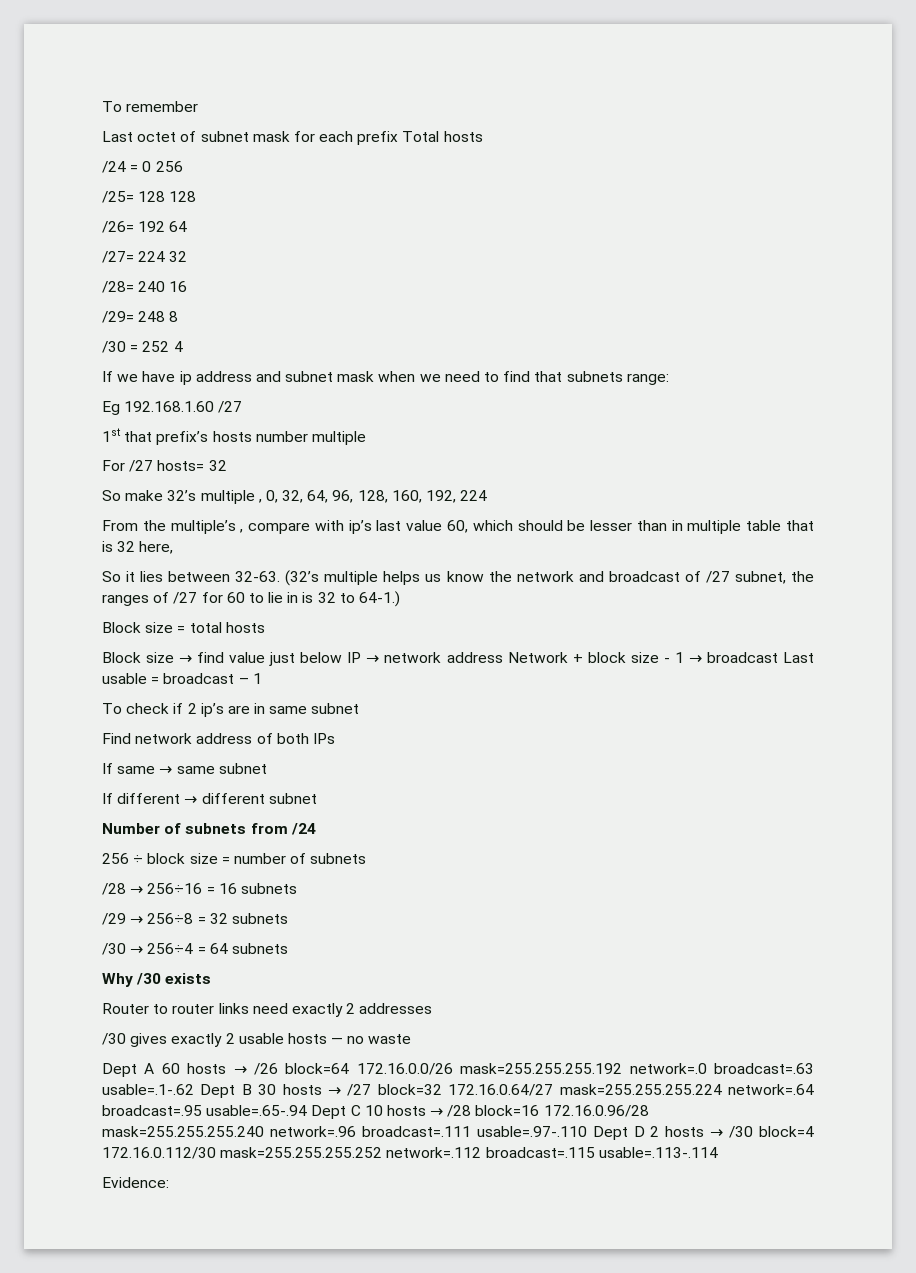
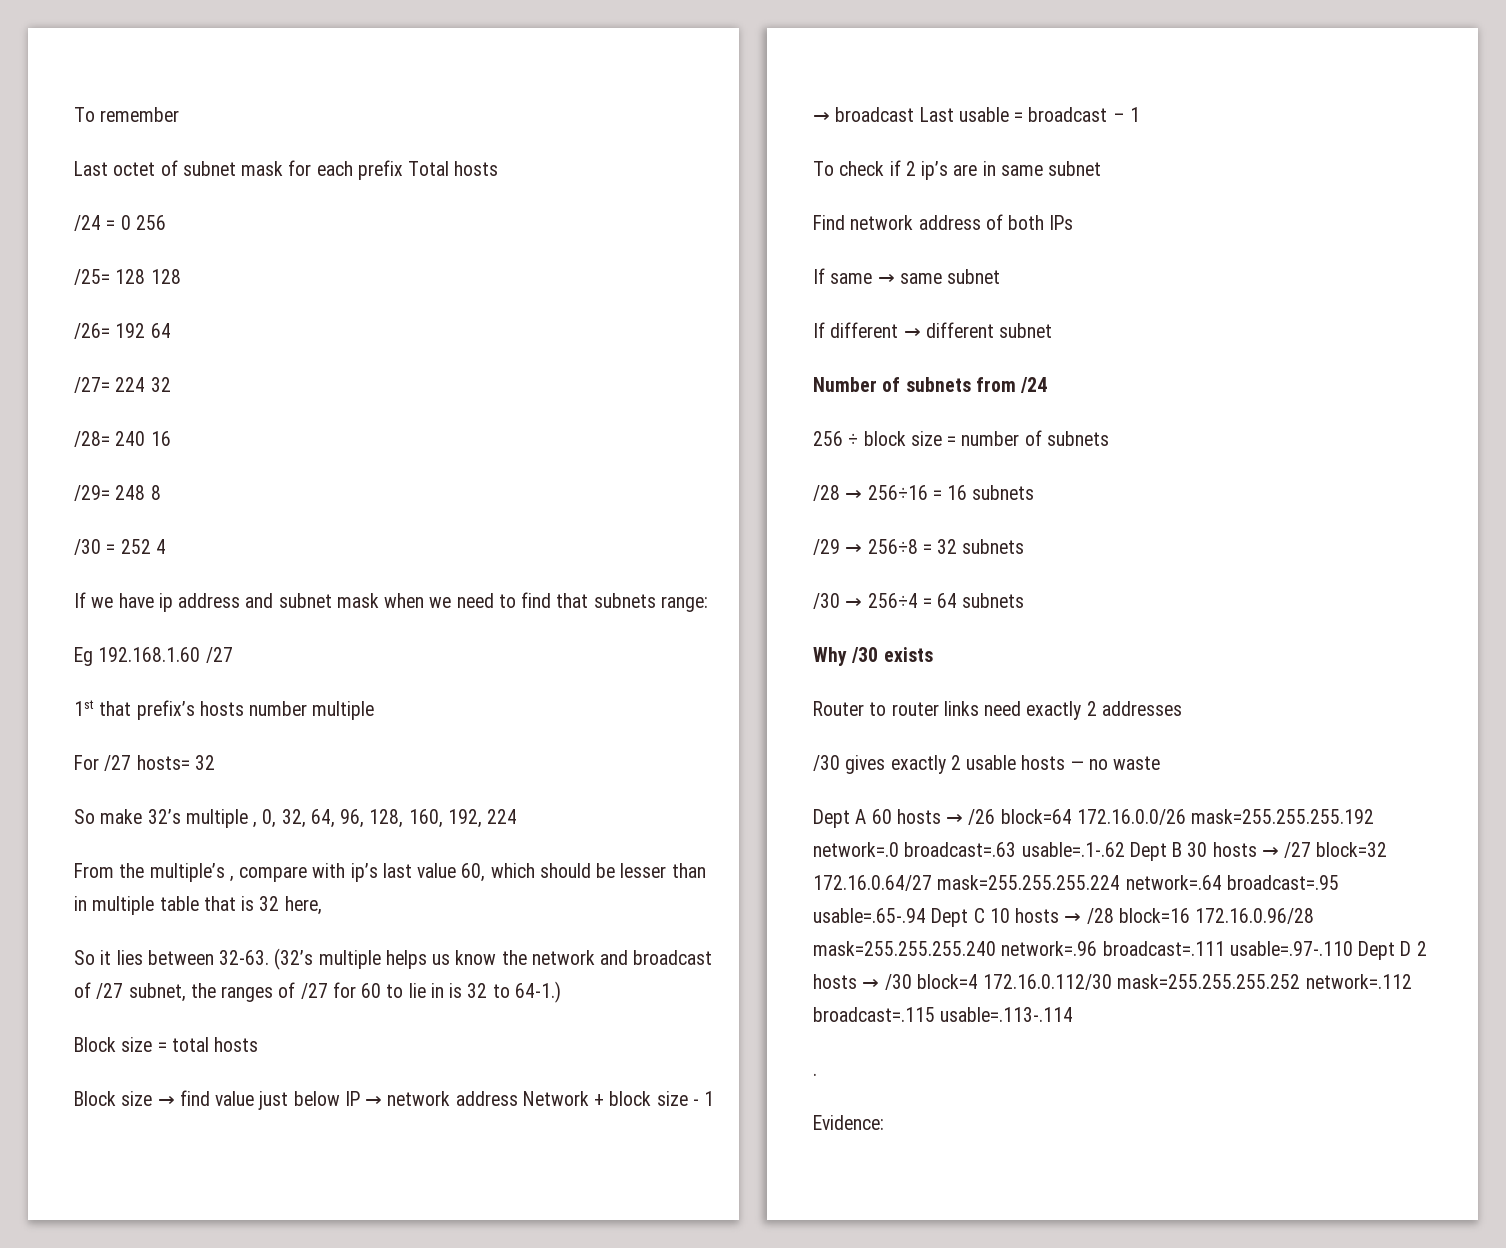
(718, 1152) none -> [813,1073,817,1076] // .

